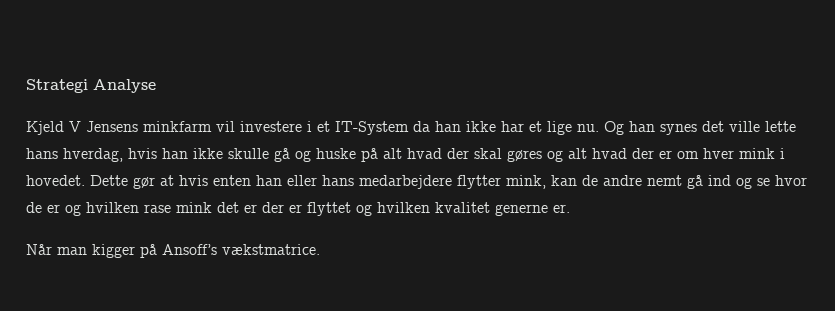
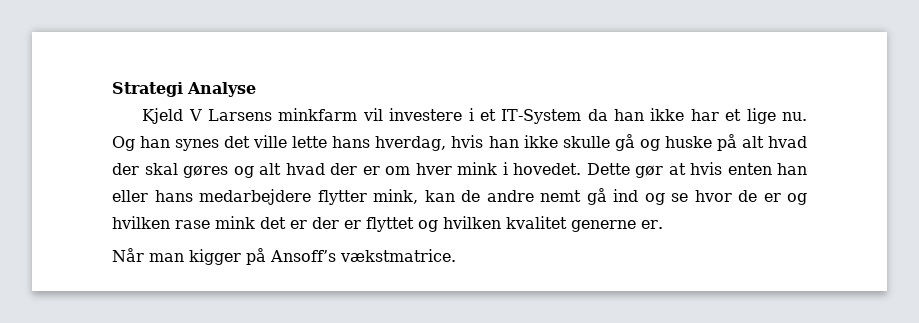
[86,121,138,132] Jensens -> [207,109,272,121] Larsens

